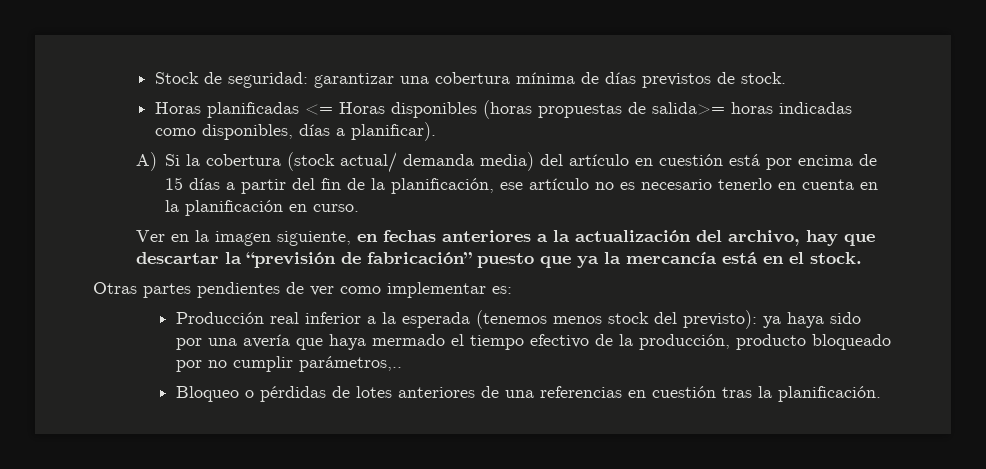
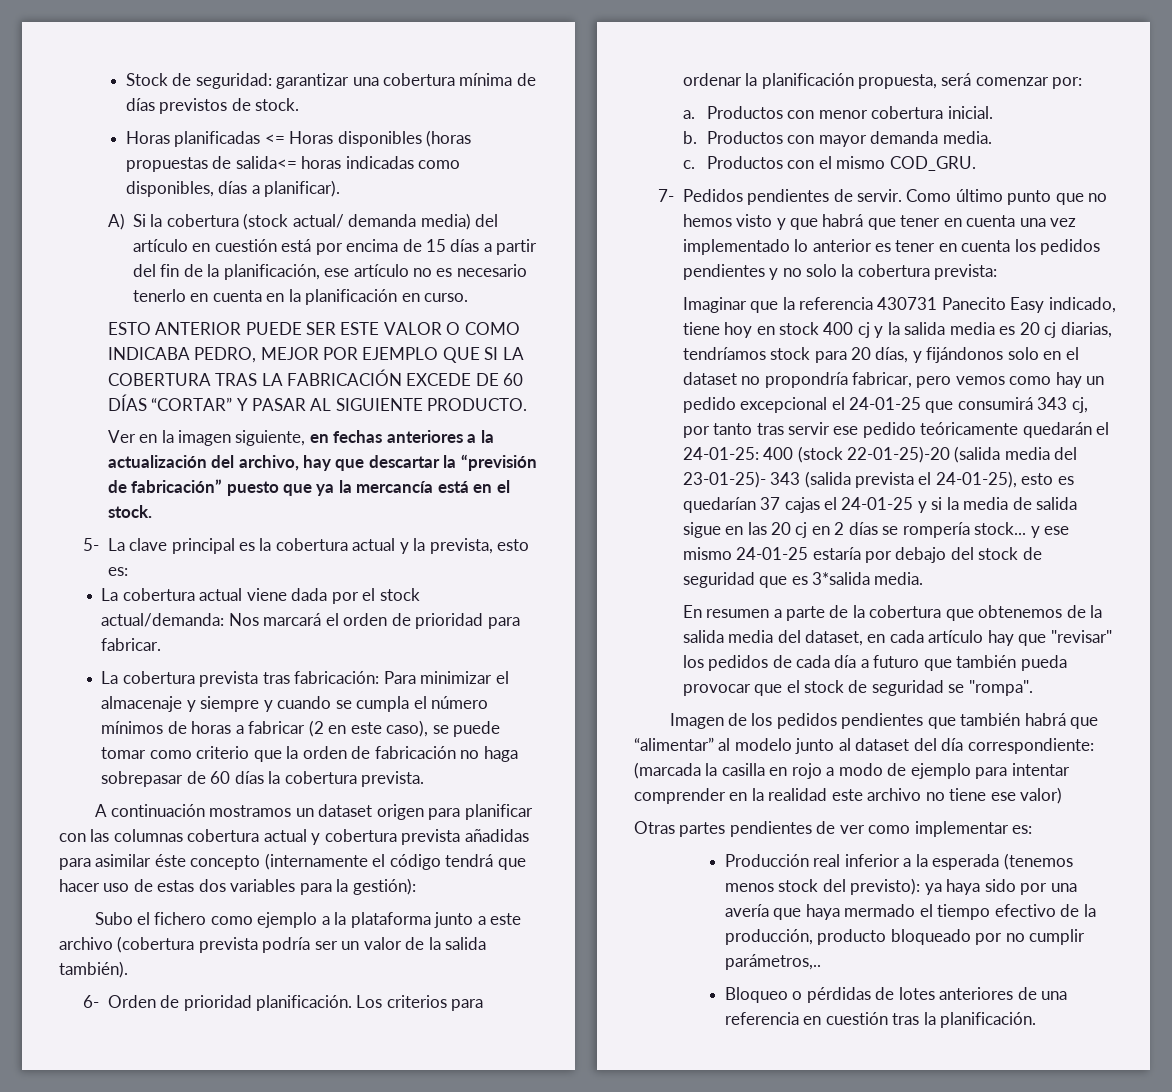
[651,102,725,115] salida>= -> [235,156,297,169] salida<=
(360, 208) none -> [107,322,520,335] [107,347,524,363] [107,369,524,386] [107,394,528,411] // ESTO ANTERIOR PUEDE SER ESTE VALOR O COMO INDICABA PEDRO, MEJOR POR EJEMPLO QUE SI LA COBERTURA TRAS LA FABRICACIÓN EXCEDE DE 60 DÍAS “CORTAR” Y PASAR AL SIGUIENTE PRODUCTO.
(862, 258) none -> [83,538,530,554] [107,567,128,576] [101,588,420,604] [101,613,520,629] [101,638,162,651] [101,671,509,687] [101,696,489,712] [101,720,500,737] [101,746,518,762] [101,771,425,787] [94,804,533,820] [59,829,529,845] [59,853,526,870] [59,878,416,895] [94,912,522,928] [59,936,487,953] [59,961,128,978] [83,995,484,1011] [682,73,1083,89] [682,106,993,119] [682,131,992,147] [682,156,976,171] [658,189,1108,205] [682,214,1077,230] [682,239,1101,255] [682,264,998,280] [682,297,1116,313] [682,322,1112,338] [682,347,1079,363] [682,372,1105,388] [682,397,1088,413] [682,422,1110,438] [682,446,1078,463] [682,471,1074,488] [682,497,1078,513] [682,522,1070,538] [682,547,1042,563] [682,572,924,588] [682,605,1103,621] [682,630,1112,646] [682,655,1067,671] [682,680,1033,696] [669,713,1099,729] [634,737,1094,754] [634,762,1070,779] [634,787,1063,804] // 5- La clave principal es la cobertura actual y la prevista, esto es: // La cobertura actual viene dada por el stock actual/demanda: Nos marcará el orden de prioridad para fabricar. // La cobertura prevista tras fabricación: Para minimizar el almacenaje y siempre y cuando se cumpla el número mínimos de horas a fabricar (2 en este caso), se puede tomar como criterio que la orden de fabricación no haga sobrepasar de 60 días la cobertura prevista. // A continuación mostramos un dataset origen para planificar con las columnas cobertura actual y cobertura prevista añadidas para asimilar éste concepto (internamente el código tendrá que hacer uso de estas dos variables para la gestión): // Subo el fichero como ejemplo a la plataforma junto a este archivo (cobertura prevista podría ser un valor de la salida también). // 6- Orden de prioridad planificación. Los criterios para ordenar la planificación propuesta, será comenzar por: // a. Productos con menor cobertura inicial. // b. Productos con mayor demanda media. // c. Productos con el mismo COD_GRU. // 7- Pedidos pendientes de servir. Como último punto que no hemos visto y que habrá que tener en cuenta una vez implementado lo anterior es tener en cuenta los pedidos pendientes y no solo la cobertura prevista: // Imaginar que la referencia 430731 Panecito Easy indicado, tiene hoy en stock 400 cj y la salida media es 20 cj diarias, tendríamos stock para 20 días, y fijándonos solo en el dataset no propondría fabricar, pero vemos como hay un pedido excepcional el 24-01-25 que consumirá 343 cj, por tanto tras servir ese pedido teóricamente quedarán el 24-01-25: 400 (stock 22-01-25)-20 (salida media del 23-01-25)- 343 (salida prevista el 24-01-25), esto es quedarían 37 cajas el 24-01-25 y si la media de salida sigue en las 20 cj en 2 días se rompería stock... y ese mismo 24-01-25 estaría por debajo del stock de seguridad que es 3*salida media. // En resumen a parte de la cobertura que obtenemos de la salida media del dataset, en cada artículo hay que "revisar" los pedidos de cada día a futuro que también pueda provocar que el stock de seguridad se "rompa". // Imagen de los pedidos pendientes que también habrá que “alimentar” al modelo junto al dataset del día correspondiente: (marcada la casilla en rojo a modo de ejemplo para intentar comprender en la realidad este archivo no tiene ese valor)
[540,386,623,398] referencias -> [725,1012,800,1025] referencia

